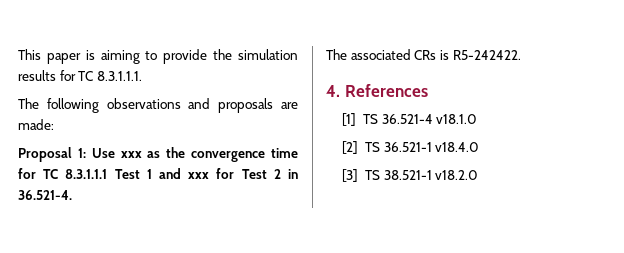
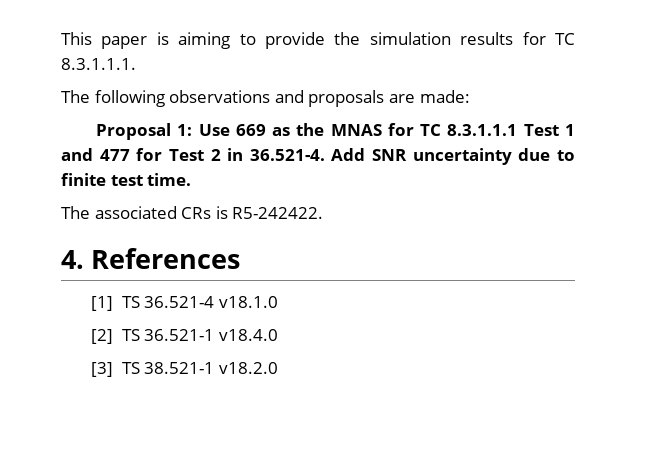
[120,151,142,158] xxx -> [235,124,266,136] 669
[191,148,298,162] convergence time -> [330,124,382,136] MNAS
[188,172,210,179] xxx -> [99,149,130,161] 477
(72, 195) none -> [331,148,575,165] [61,173,192,186] Add SNR uncertainty due to finite test time.

